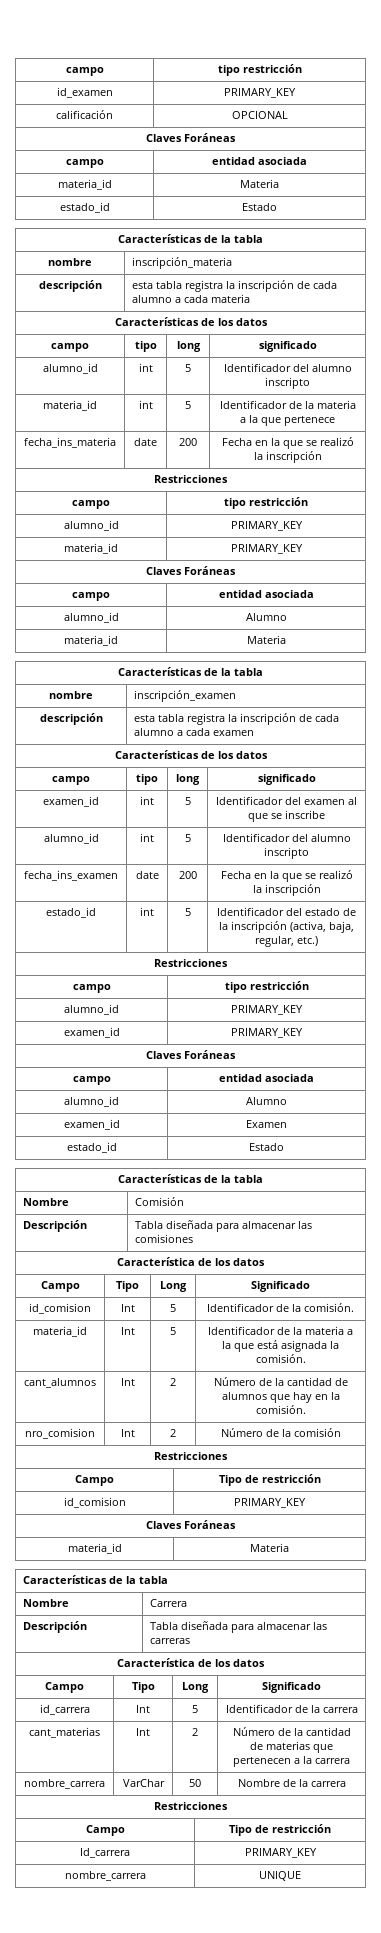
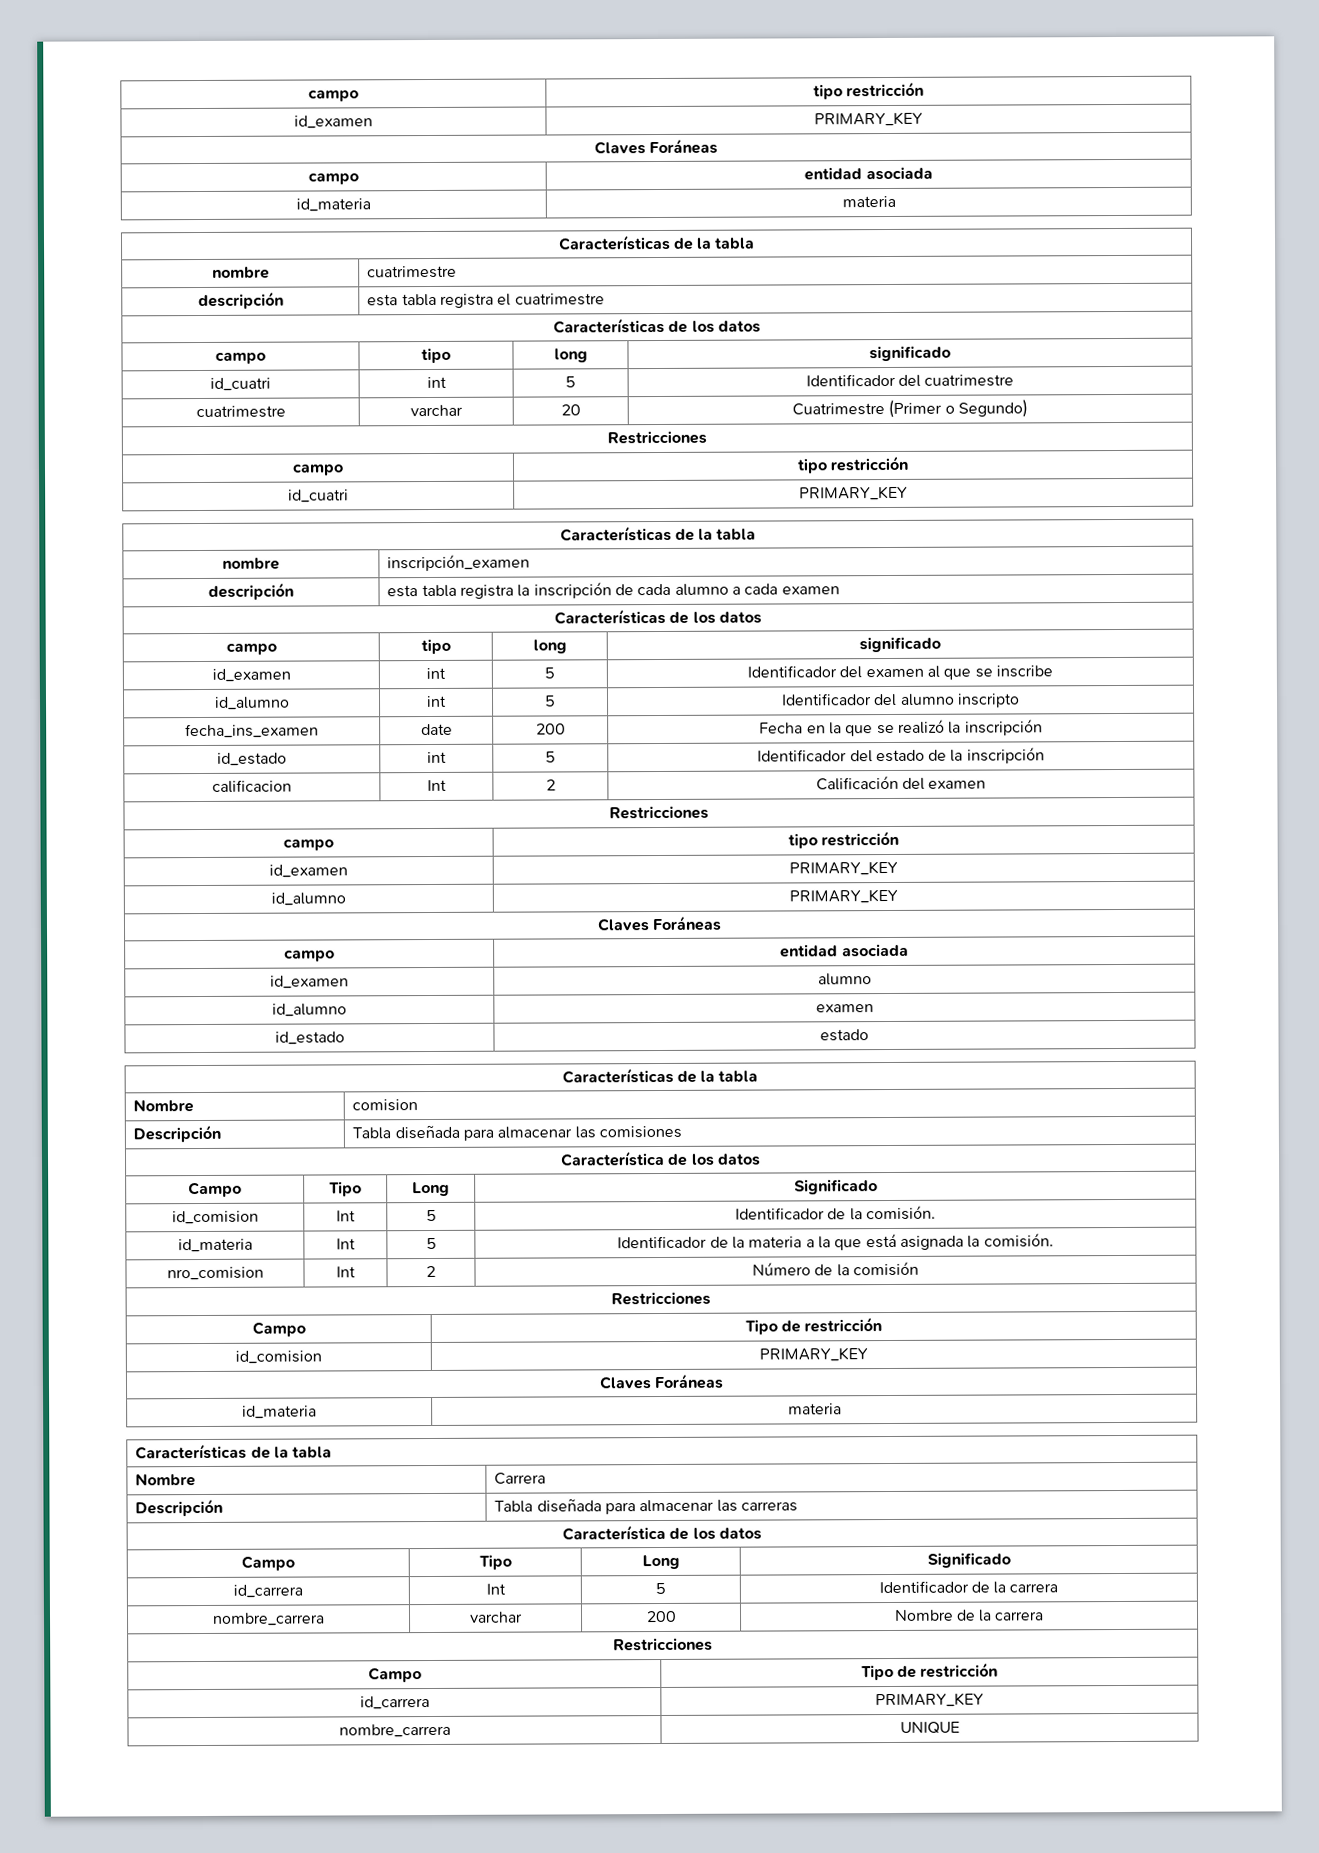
[65,67,104,76] [217,64,302,76] [56,87,113,98] [224,88,296,98] [56,110,113,119] [231,111,288,119] [146,133,236,142] [65,159,104,168] [212,157,307,165] [57,179,112,190] [240,179,279,188] [59,202,110,213] [242,203,277,211] [117,234,263,243] [48,258,92,266] [132,257,233,269] [38,280,102,292] [132,280,338,292] [132,294,251,303] [114,317,268,326] [51,343,89,352] [134,341,157,352] [176,341,201,352] [258,341,317,352] [42,363,98,374] [138,363,153,372] [185,364,191,372] [223,363,352,372] [265,377,310,389] [43,400,97,411] [138,400,153,409] [185,401,191,409] [219,400,356,409] [240,415,335,426] [24,437,116,448] [134,438,157,446] [179,438,197,446] [221,437,354,449] [253,451,322,463] [154,475,228,483] [72,500,110,509] [224,497,308,509] [63,520,119,531] [230,521,303,531] [64,543,118,554] [230,544,303,554] [146,566,236,575] [72,592,110,601] [218,590,314,598] [63,612,119,623] [245,613,287,621] [64,635,118,646] [246,635,286,644] campo | tipo restricción // id_examen | PRIMARY_KEY // calificación | OPCIONAL // Claves Foráneas // campo | entidad asociada // materia_id | Materia // estado_id | Estado // Características de la tabla // nombre | inscripción_materia // descripción | esta tabla registra la inscripción de cada alumno a cada materia // Características de los datos // campo | tipo | long | significado // alumno_id | int | 5 | Identificador del alumno inscripto // materia_id | int | 5 | Identificador de la materia a la que pertenece // fecha_ins_materia | date | 200 | Fecha en la que se realizó la inscripción // Restricciones // campo | tipo restricción // alumno_id | PRIMARY_KEY // materia_id | PRIMARY_KEY // Claves Foráneas // campo | entidad asociada // alumno_id | Alumno // materia_id | Materia -> [308,89,359,102] [812,81,925,100] [294,115,373,129] [814,111,923,127] [593,138,719,155] [308,172,359,185] [804,166,933,181] [296,198,371,212] [841,195,896,208] [557,234,756,251] [211,266,270,279] [367,265,458,279] [197,291,284,310] [367,293,605,308] [553,317,761,334] [215,351,266,364] [421,347,451,364] [553,348,588,363] [869,345,951,362] [210,377,271,391] [426,376,447,389] [565,376,576,388] [805,373,1015,387] [195,405,286,419] [410,404,463,417] [560,404,581,416] [792,399,1028,418] [607,430,707,445] [292,463,344,476] [796,455,910,474] [288,489,349,503] [799,485,908,501] campo | tipo restricción // id_examen | PRIMARY_KEY // Claves Foráneas // campo | entidad asociada // id_materia | materia // Características de la tabla // nombre | cuatrimestre // descripción | esta tabla registra el cuatrimestre // Características de los datos // campo | tipo | long | significado // id_cuatri | int | 5 | Identificador del cuatrimestre // cuatrimestre | varchar | 20 | Cuatrimestre (Primer o Segundo) // Restricciones // campo | tipo restricción // id_cuatri | PRIMARY_KEY
[43,796,99,807] examen_id -> [211,668,291,682] id_examen
[43,833,99,844] alumno_id -> [213,696,290,710] id_alumno
[46,907,96,918] estado_id -> [217,752,287,766] id_estado
[290,921,354,933] [255,936,318,947] [154,959,228,967] [72,984,111,993] [224,981,309,993] [64,1004,119,1015] [231,1005,303,1015] [63,1027,120,1038] [231,1028,303,1038] [146,1050,236,1059] [72,1076,111,1085] [219,1074,314,1082] [64,1096,119,1107] [246,1097,287,1105] [63,1119,120,1130] [246,1120,287,1128] [66,1142,117,1153] [249,1143,284,1151] [117,1174,263,1183] [23,1198,70,1206] [135,1197,185,1206] (activa, baja, regular, etc.) // Restricciones // campo | tipo restricción // alumno_id | PRIMARY_KEY // examen_id | PRIMARY_KEY // Claves Foráneas // campo | entidad asociada // alumno_id | Alumno // examen_id | Examen // estado_id | Estado // Características de la tabla // Nombre | Comisión -> [212,779,292,793] [427,779,447,792] [545,779,556,791] [815,775,987,791] [609,805,709,820] [283,838,334,851] [787,830,900,849] [269,864,348,878] [789,860,898,876] [271,892,346,906] [789,888,898,904] [596,915,723,932] [284,949,335,962] [780,943,909,958] [270,975,349,989] [817,973,872,986] [272,1003,347,1017] [815,1004,874,1013] [274,1031,345,1045] [820,1029,869,1042] [561,1067,759,1084] [133,1099,195,1113] [352,1099,419,1112] // calificacion | Int | 2 | Calificación del examen // Restricciones // campo | tipo restricción // id_examen | PRIMARY_KEY // id_alumno | PRIMARY_KEY // Claves Foráneas // campo | entidad asociada // id_examen | alumno // id_alumno | examen // id_estado | estado // Características de la tabla // Nombre | comision
[33,1326,87,1337] materia_id -> [177,1238,253,1253] id_materia
[24,1378,96,1388] [120,1378,135,1386] [170,1378,176,1386] [213,1377,348,1386] [221,1392,340,1403] [255,1405,306,1414] // cant_alumnos | Int | 2 | Número de la cantidad de alumnos que hay en la comisión. -> (1054, 1240) none
[67,1543,122,1554] [250,1543,289,1552] materia_id | Materia -> [242,1405,317,1419] [787,1403,842,1415] id_materia | materia
[29,1727,100,1738] [136,1728,150,1736] [192,1728,198,1736] [232,1727,351,1736] [250,1741,333,1753] [233,1756,350,1767] [24,1779,105,1789] [122,1779,165,1787] [189,1779,201,1787] // cant_materias | Int | 2 | Número de la cantidad de materias que pertenecen a la carrera // nombre_carrera | VarChar | 50 -> [212,1612,325,1626] [469,1611,523,1623] [645,1610,677,1623] // nombre_carrera | varchar | 200
[80,1848,130,1858] Id_carrera -> [359,1696,430,1710] id_carrera

